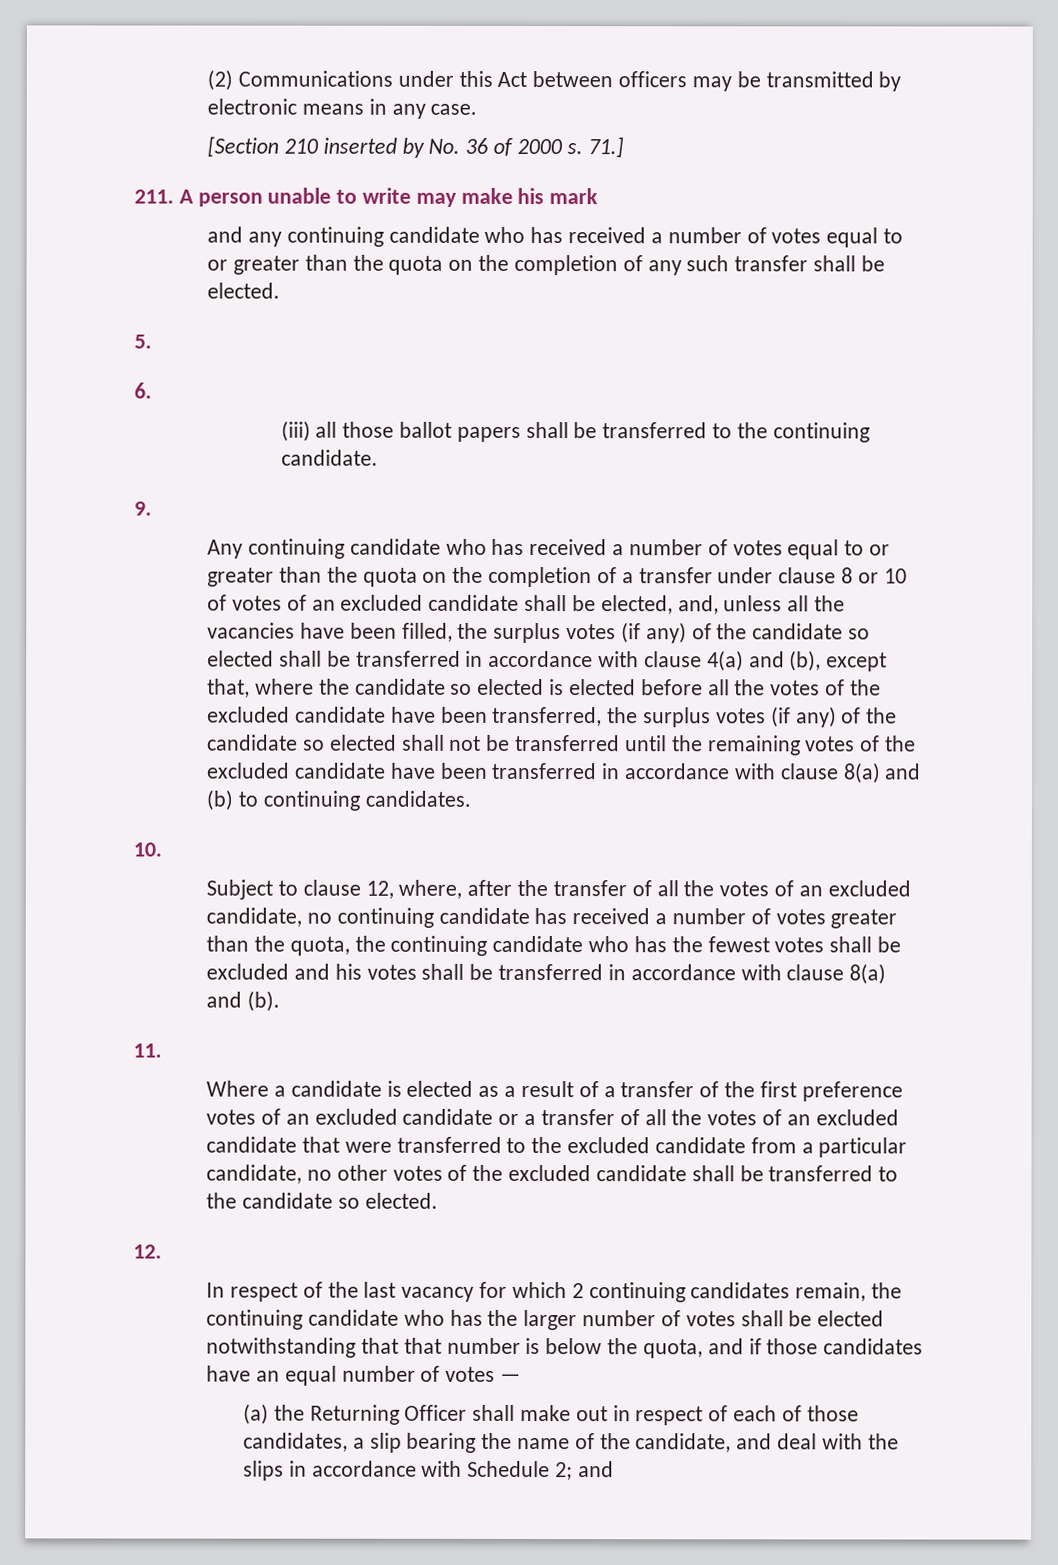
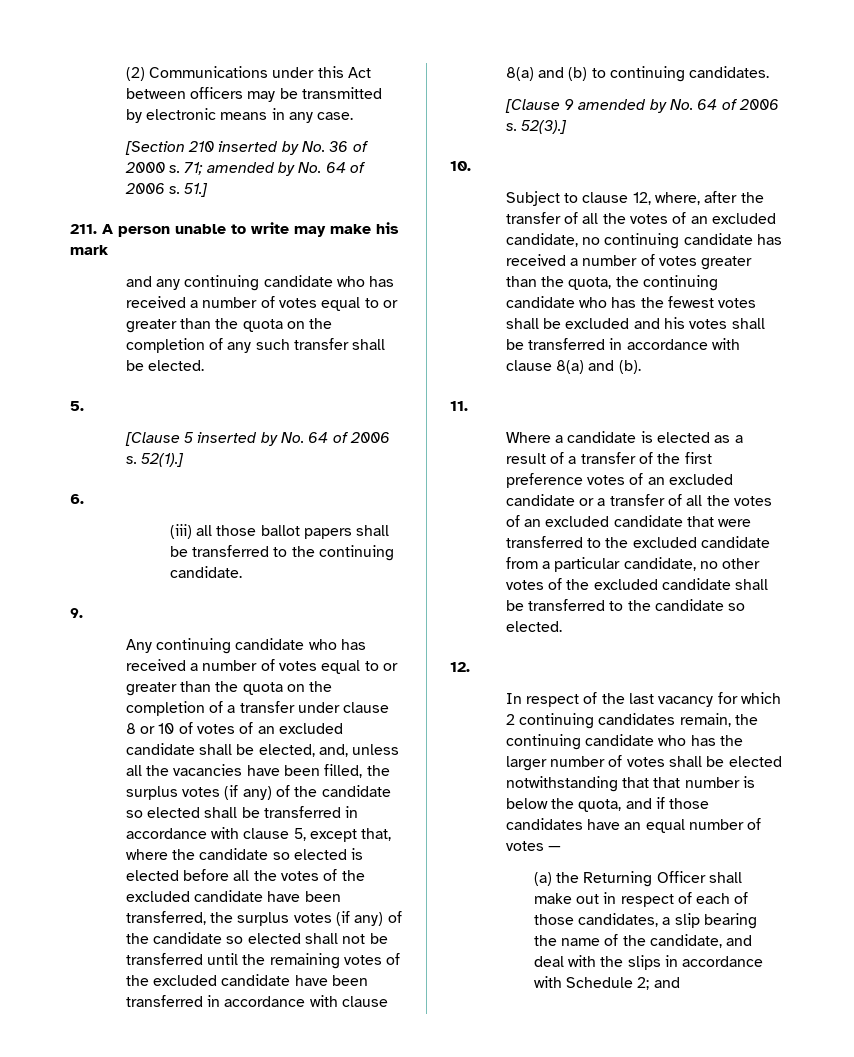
[587,137,624,158] 71.] -> [184,162,365,176] [124,183,209,197] 71; amended by No. 64 of 2006 s. 51.]
(152, 341) none -> [124,432,390,446] [125,453,185,467] // [Clause 5 inserted by No. 64 of 2006 s. 52(1).]
[706,650,822,672] 4(a) and (b), -> [293,828,306,841] 5,
(471, 798) none -> [504,99,779,113] [505,120,568,134] // [Clause 9 amended by No. 64 of 2006 s. 52(3).]

